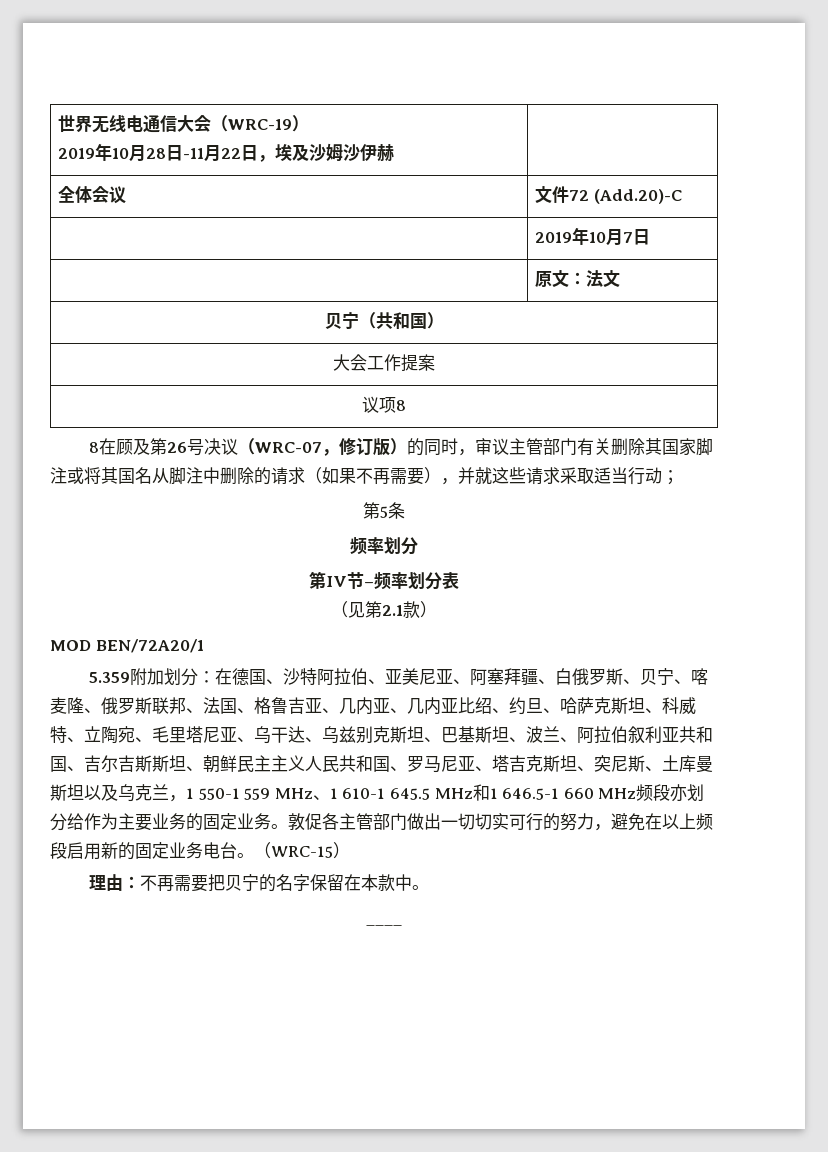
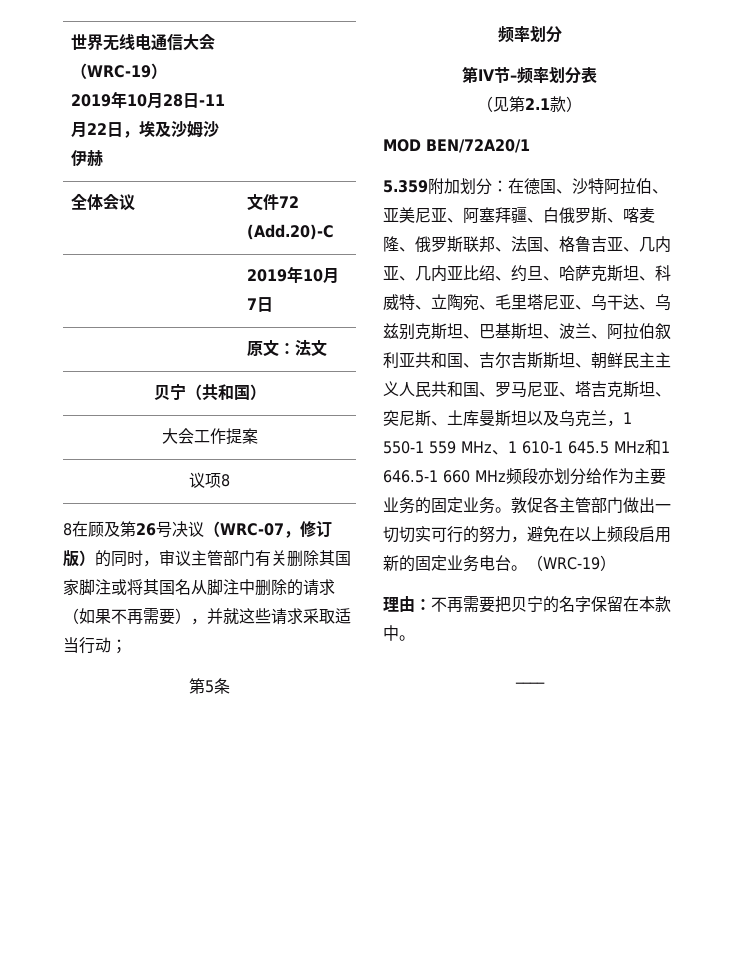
[639,668,691,686] 贝宁、 -> (623, 220) none
[271,846,333,858] WRC-15 -> [543,557,600,570] WRC-19

